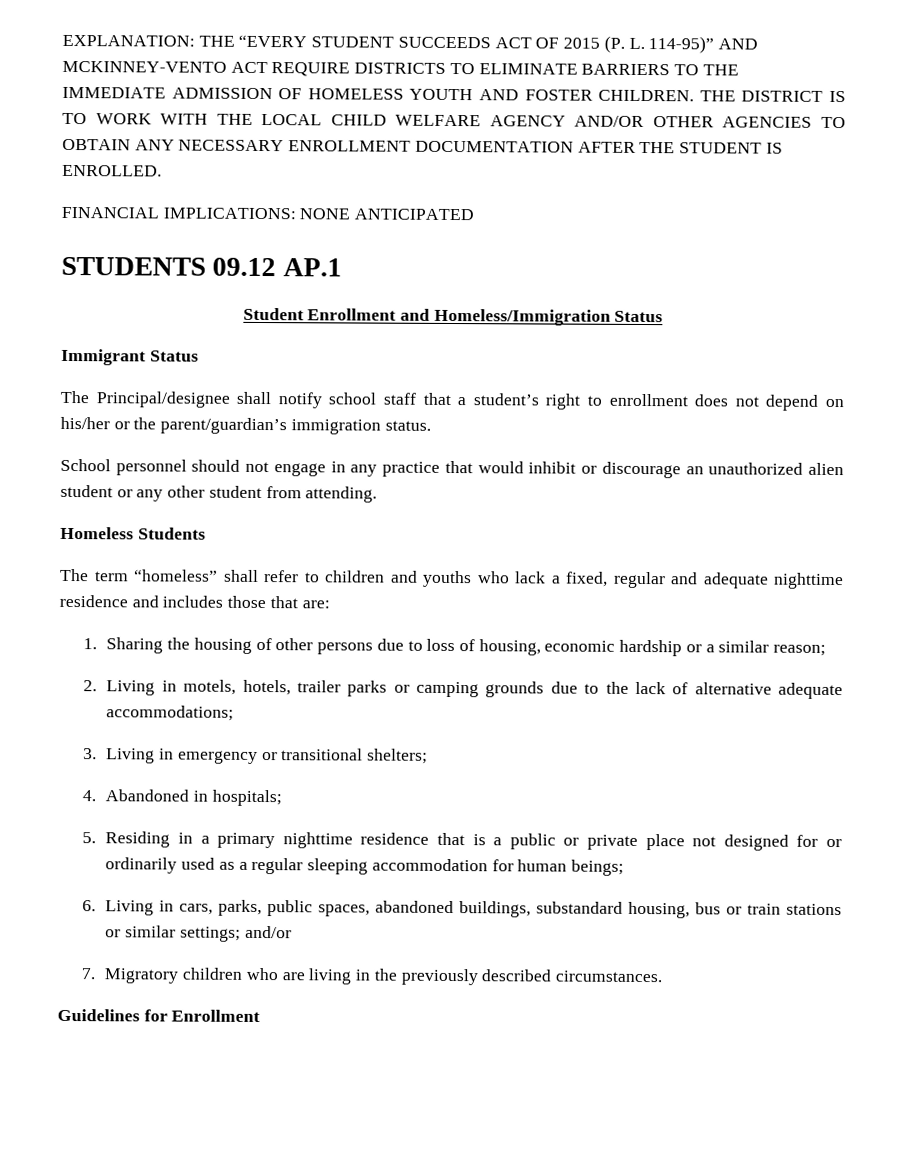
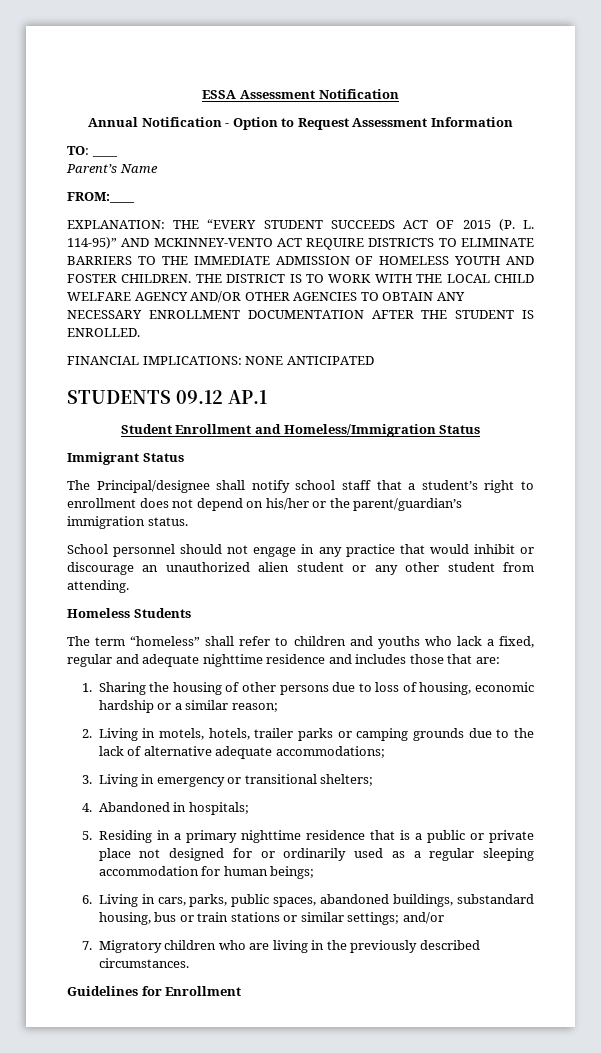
(62, 40) none -> [202,89,399,99] [88,117,513,130] [67,146,89,155] [91,155,118,157] [66,164,158,173] [67,192,135,203] ESSA Assessment Notification // Annual Notification - Option to Request Assessment Information // TO: ____ // Parent’s Name // FROM:____ //

